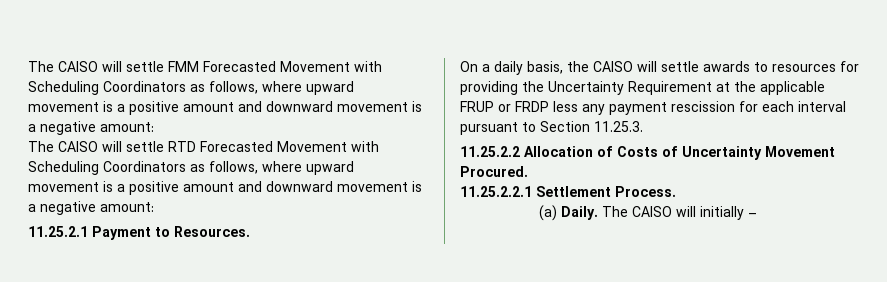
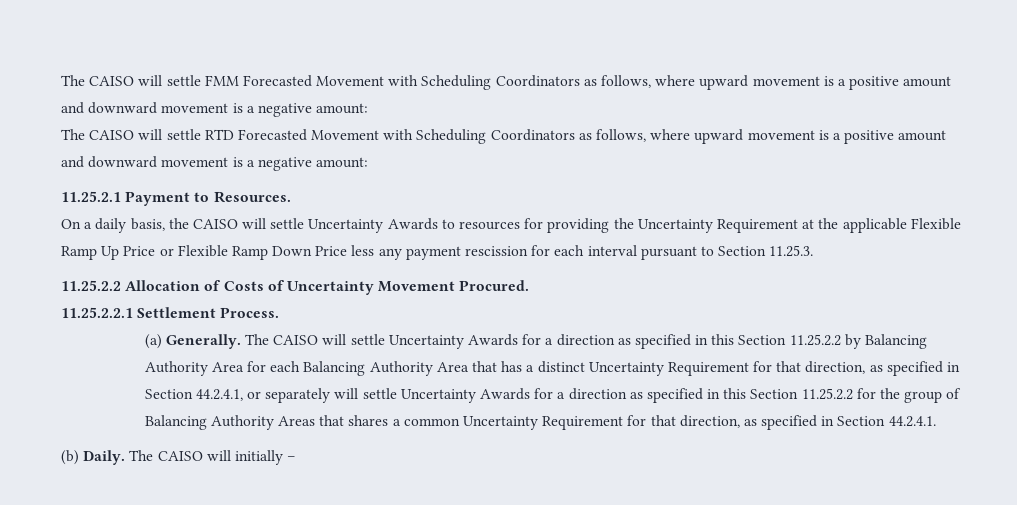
[703,61,750,72] awards -> [308,218,438,233] Uncertainty Awards
[460,101,549,112] FRUP or FRDP -> [910,218,961,230] [61,245,348,260] Flexible Ramp Up Price or Flexible Ramp Down Price
(558, 213) none -> [165,334,928,349] [144,361,961,376] [144,388,962,403] [144,415,936,430] [61,450,79,465] Generally. The CAISO will settle Uncertainty Awards for a direction as specified in this Section 11.25.2.2 by Balancing Authority Area for each Balancing Authority Area that has a distinct Uncertainty Requirement for that direction, as specified in Section 44.2.4.1, or separately will settle Uncertainty Awards for a direction as specified in this Section 11.25.2.2 for the group of Balancing Authority Areas that shares a common Uncertainty Requirement for that direction, as specified in Section 44.2.4.1. // (b)

